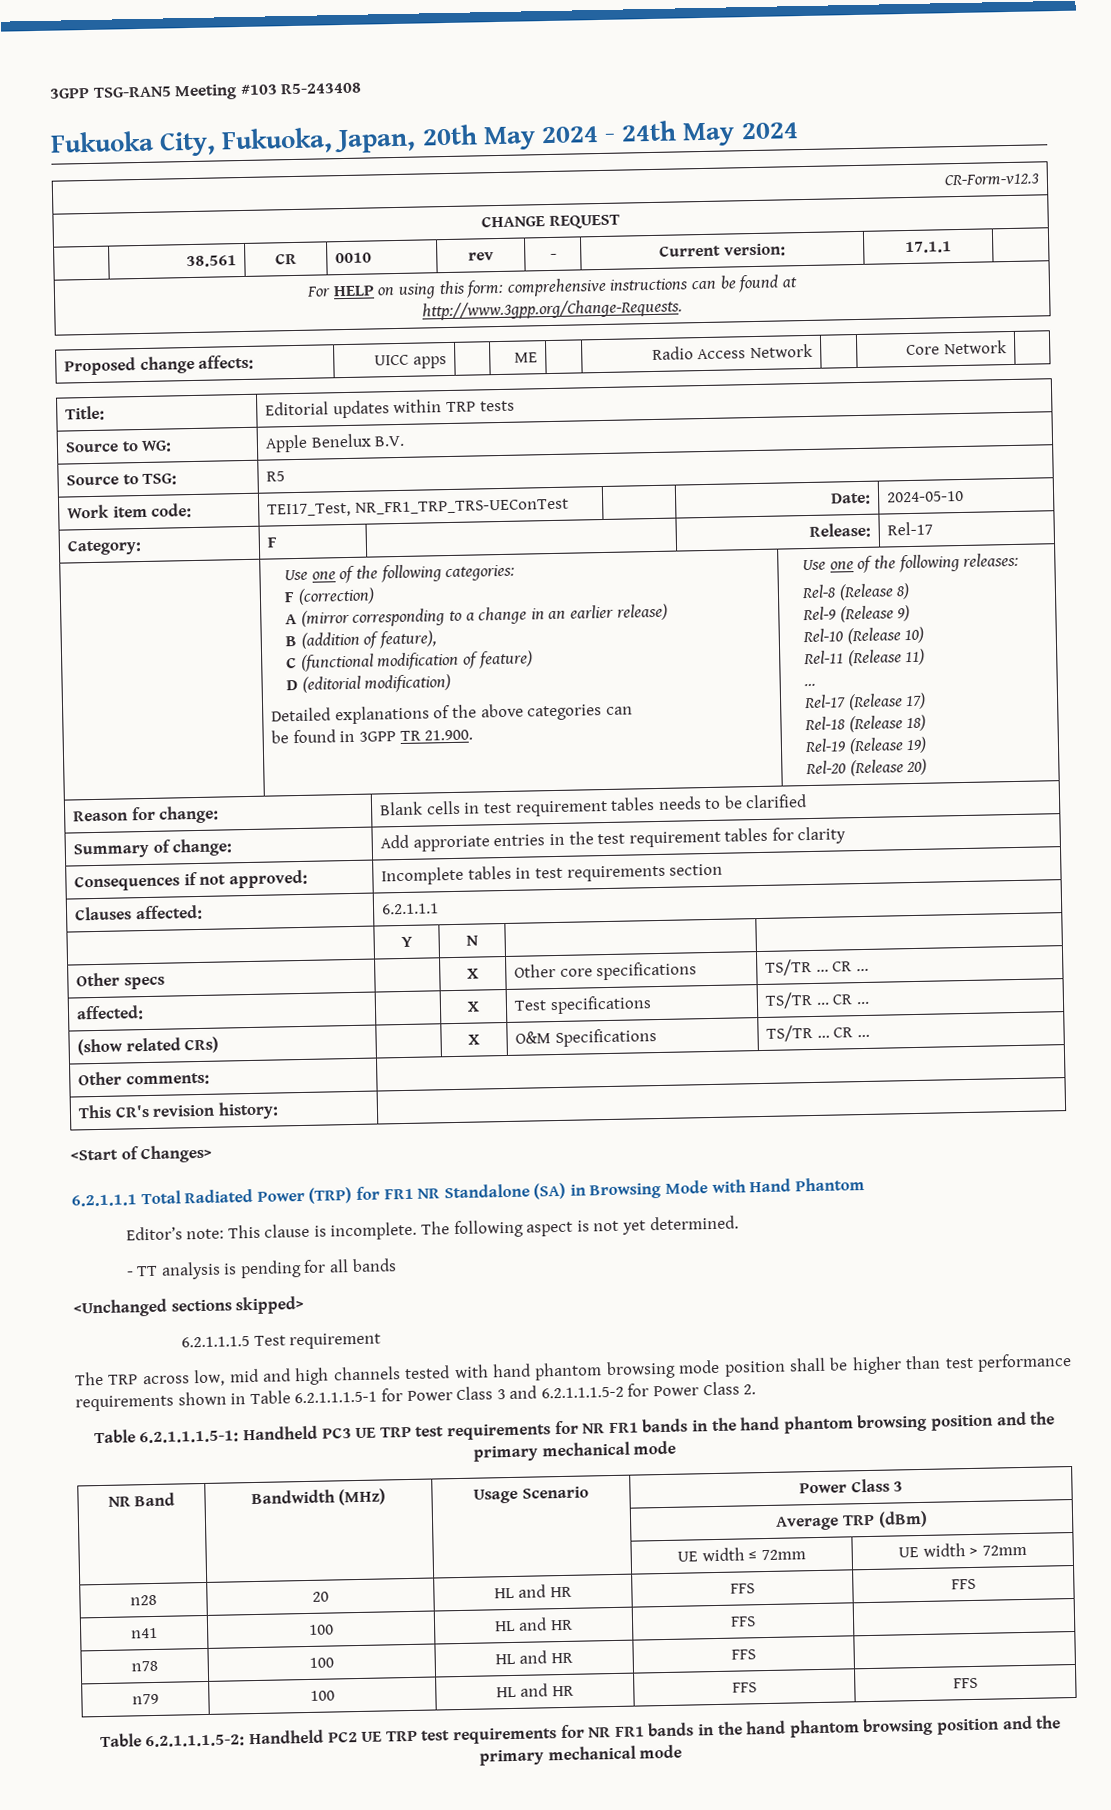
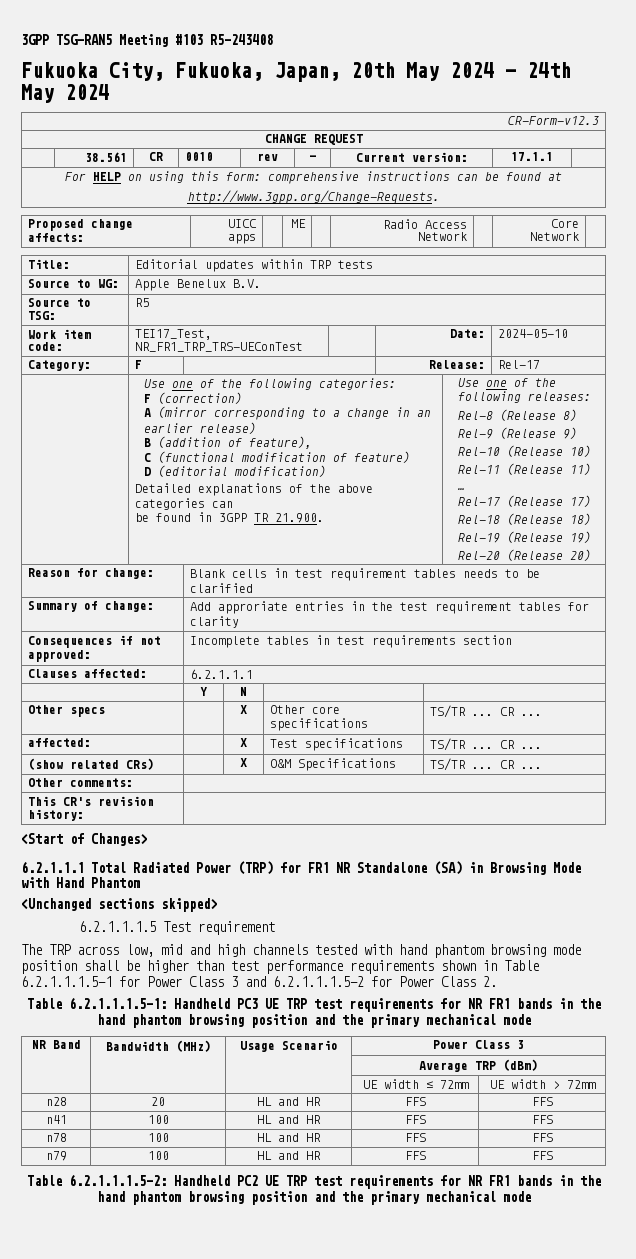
[125,1215,739,1241] [126,1258,397,1280] // Editor’s note: This clause is incomplete. The following aspect is not yet determined. // - TT analysis is pending for all bands -> (140, 882) none
(756, 1621) none -> [531,1115,553,1124] FFS
(756, 1654) none -> [531,1133,553,1142] FFS

